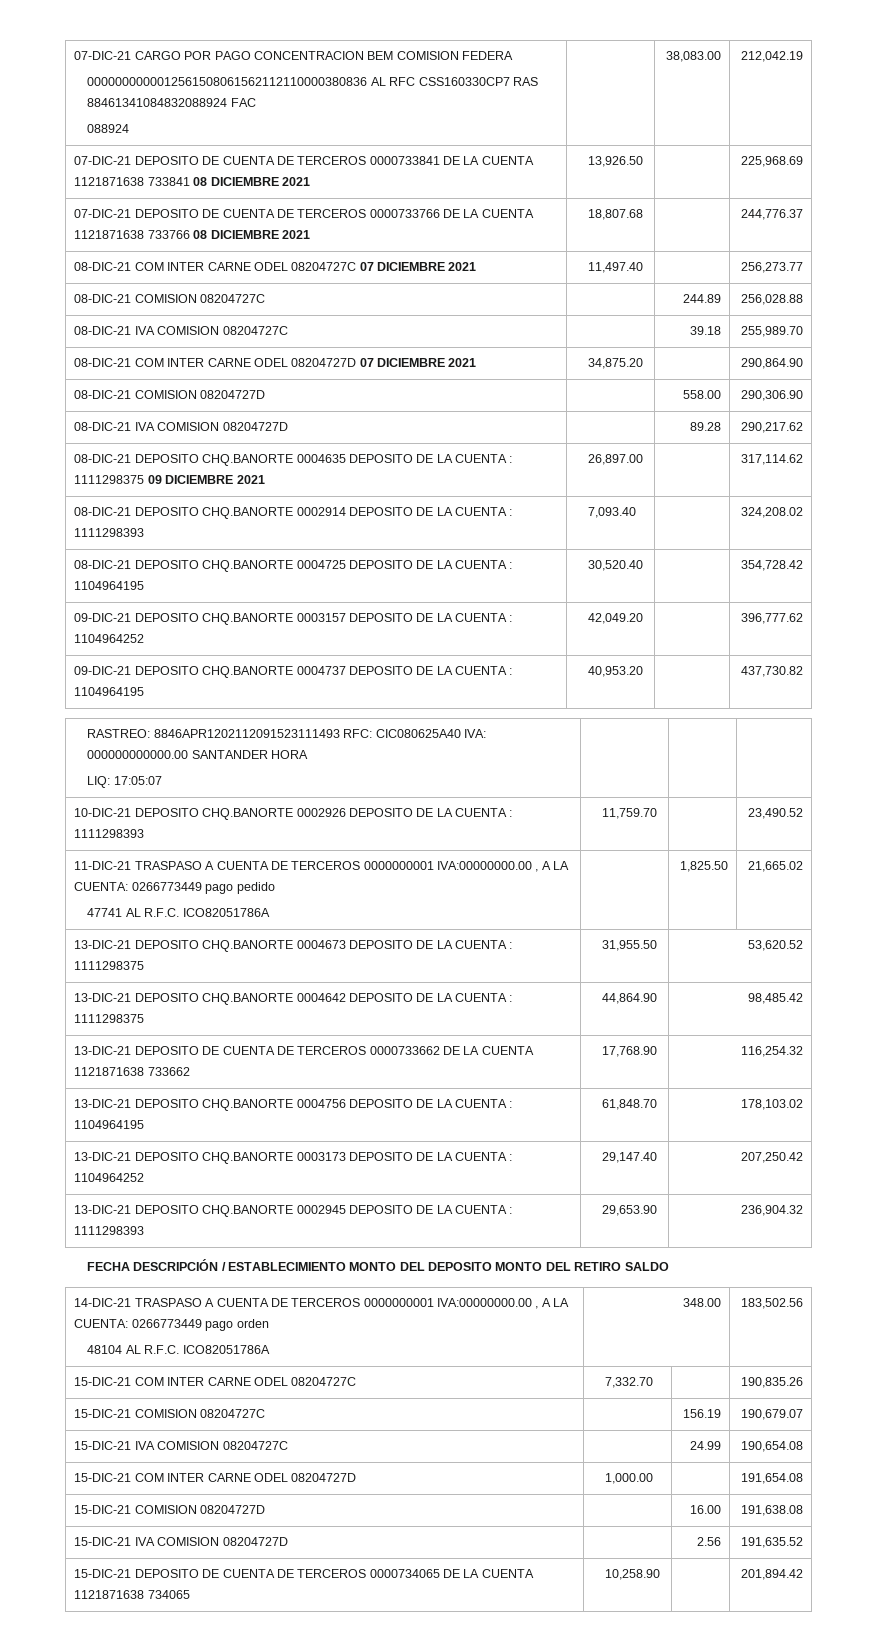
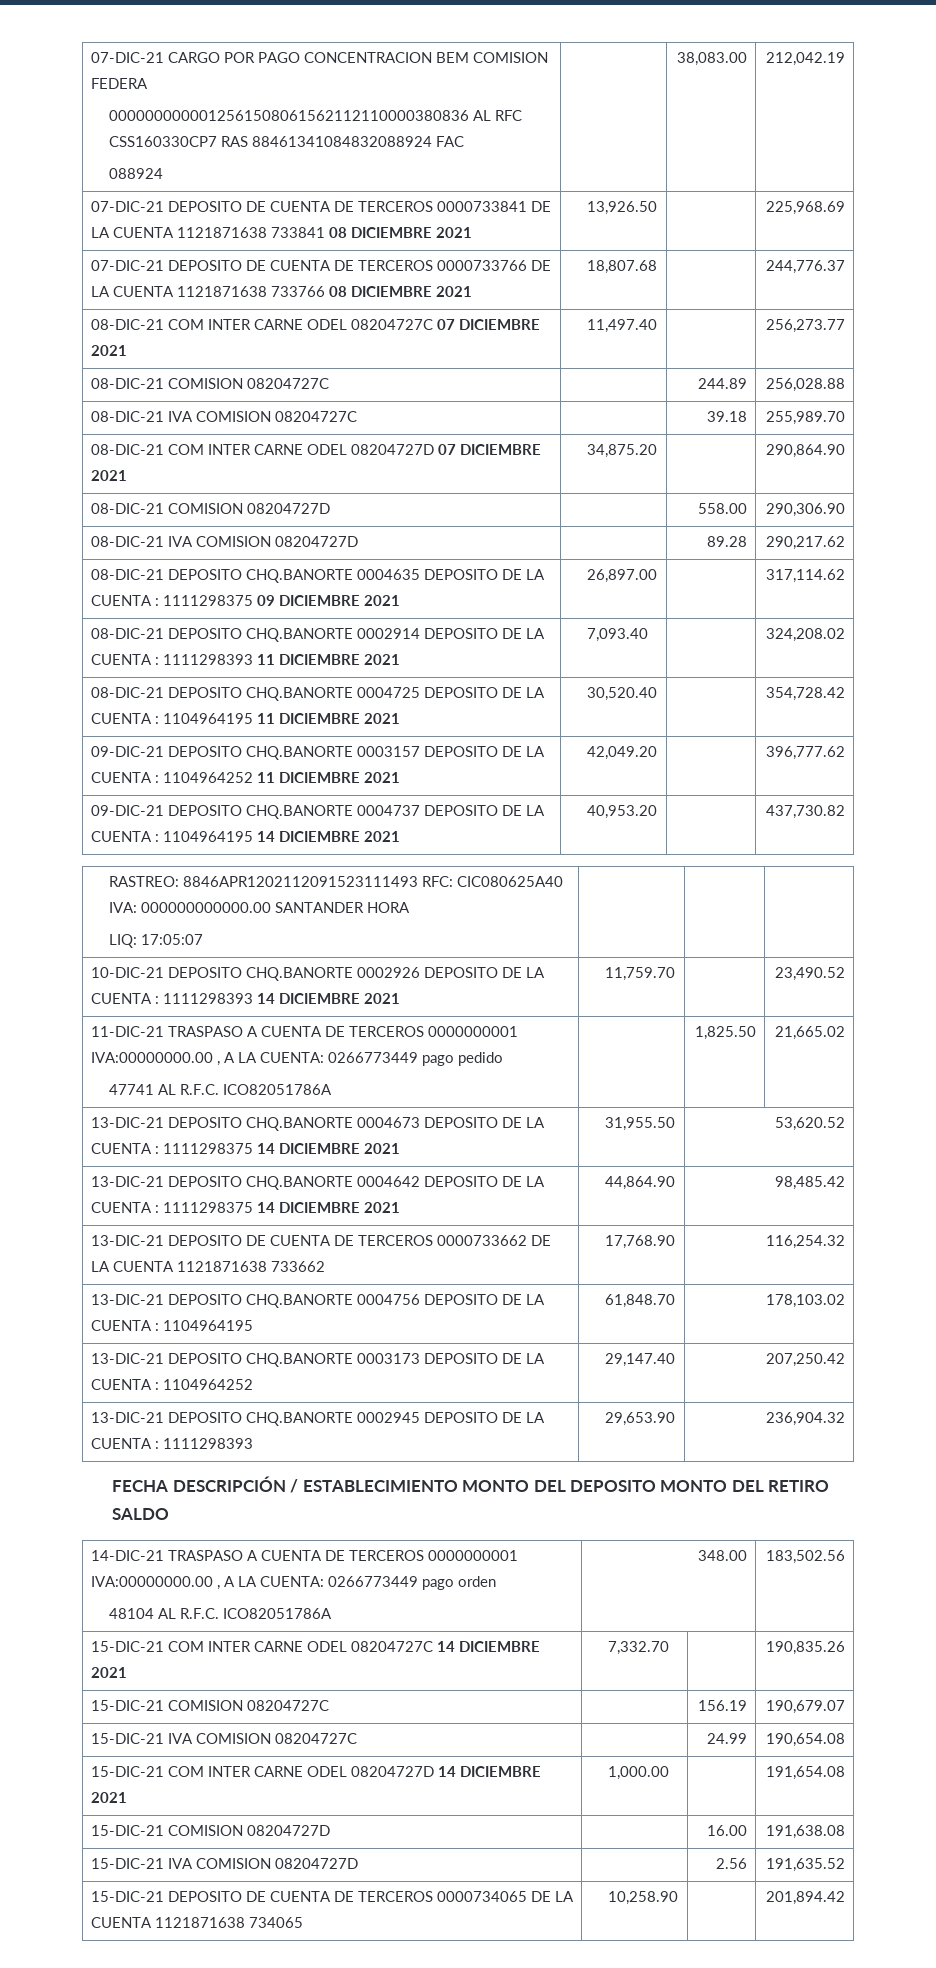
(145, 532) none -> [256,654,401,665] 11 DICIEMBRE 2021
(145, 585) none -> [256,713,401,724] 11 DICIEMBRE 2021
(145, 638) none -> [256,772,401,783] 11 DICIEMBRE 2021
(145, 691) none -> [256,831,401,842] 14 DICIEMBRE 2021
(145, 833) none -> [256,993,401,1004] 14 DICIEMBRE 2021
(145, 965) none -> [256,1143,401,1154] 14 DICIEMBRE 2021
(145, 1018) none -> [256,1202,401,1213] 14 DICIEMBRE 2021
(357, 1381) none -> [437,1641,541,1652] [90,1667,127,1678] 14 DICIEMBRE 2021
(357, 1477) none -> [438,1766,542,1777] [90,1792,127,1803] 14 DICIEMBRE 2021

